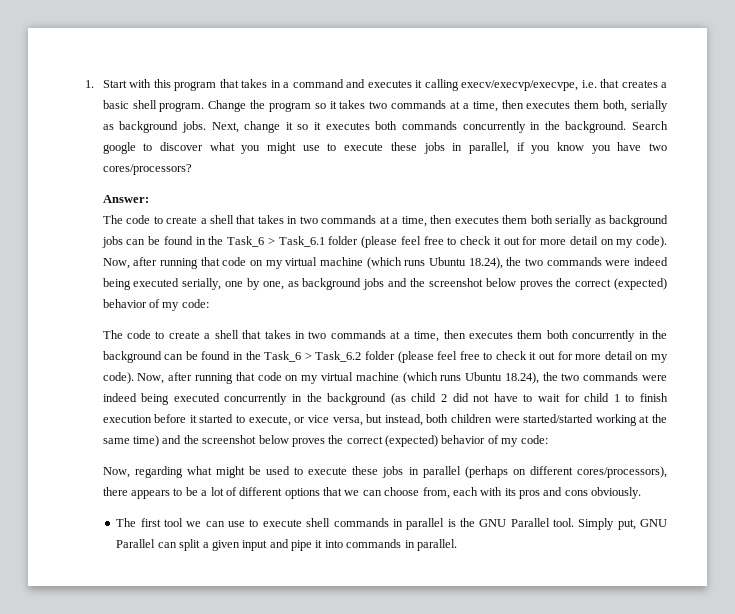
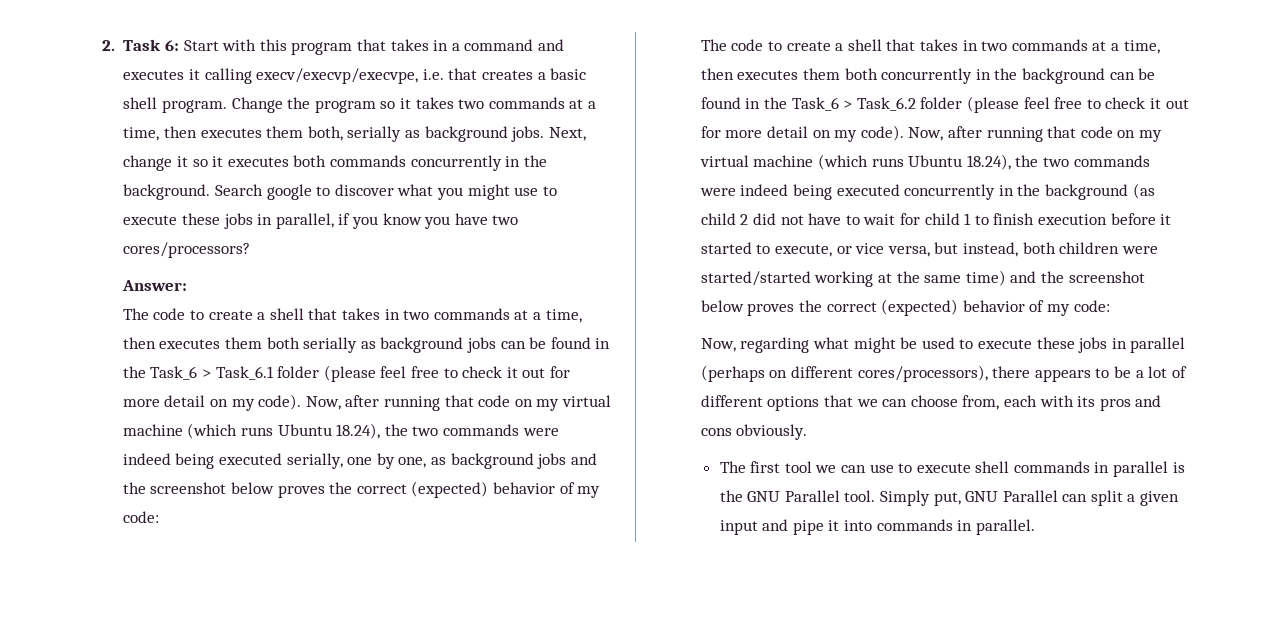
[85,80,95,88] 1. -> [101,39,180,51] 2. Task 6:

